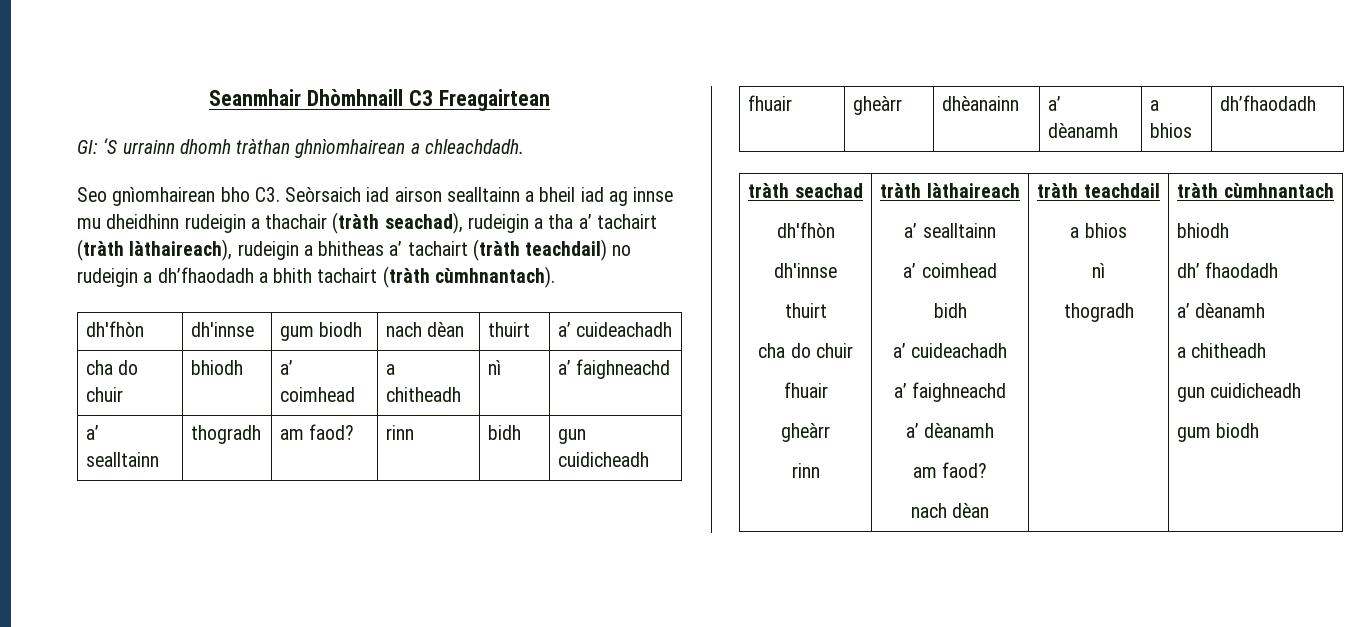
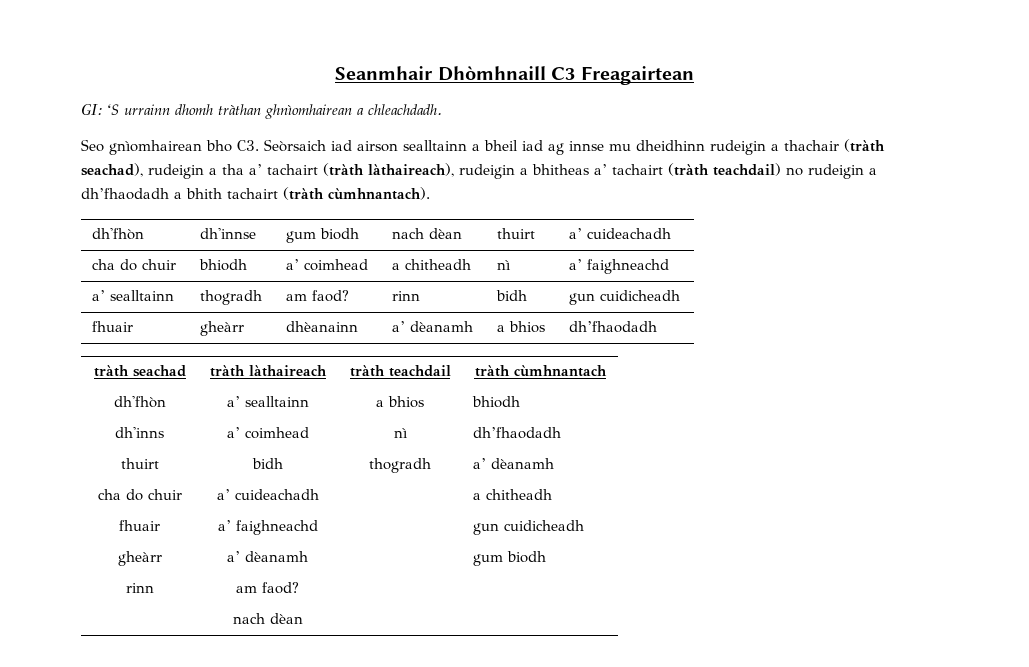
[774,263,837,278] dh'innse -> [115,427,164,438] dh'inns
[1176,262,1279,278] dh’ fhaodadh -> [473,427,562,439] dh’fhaodadh

